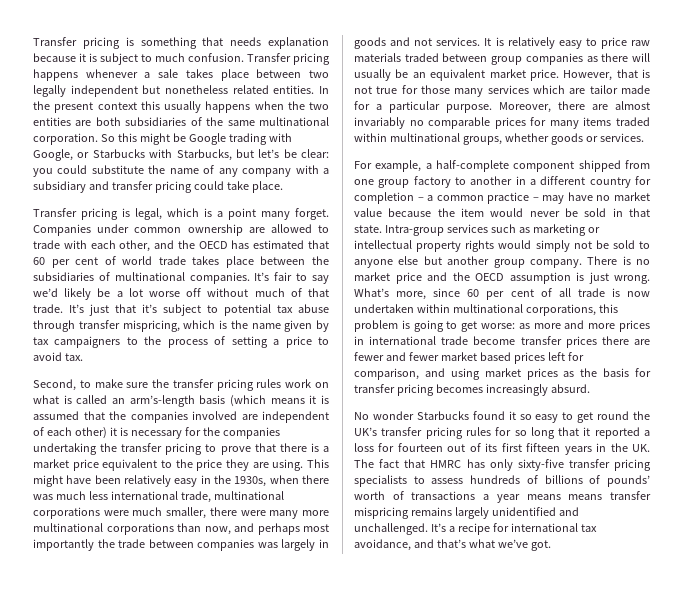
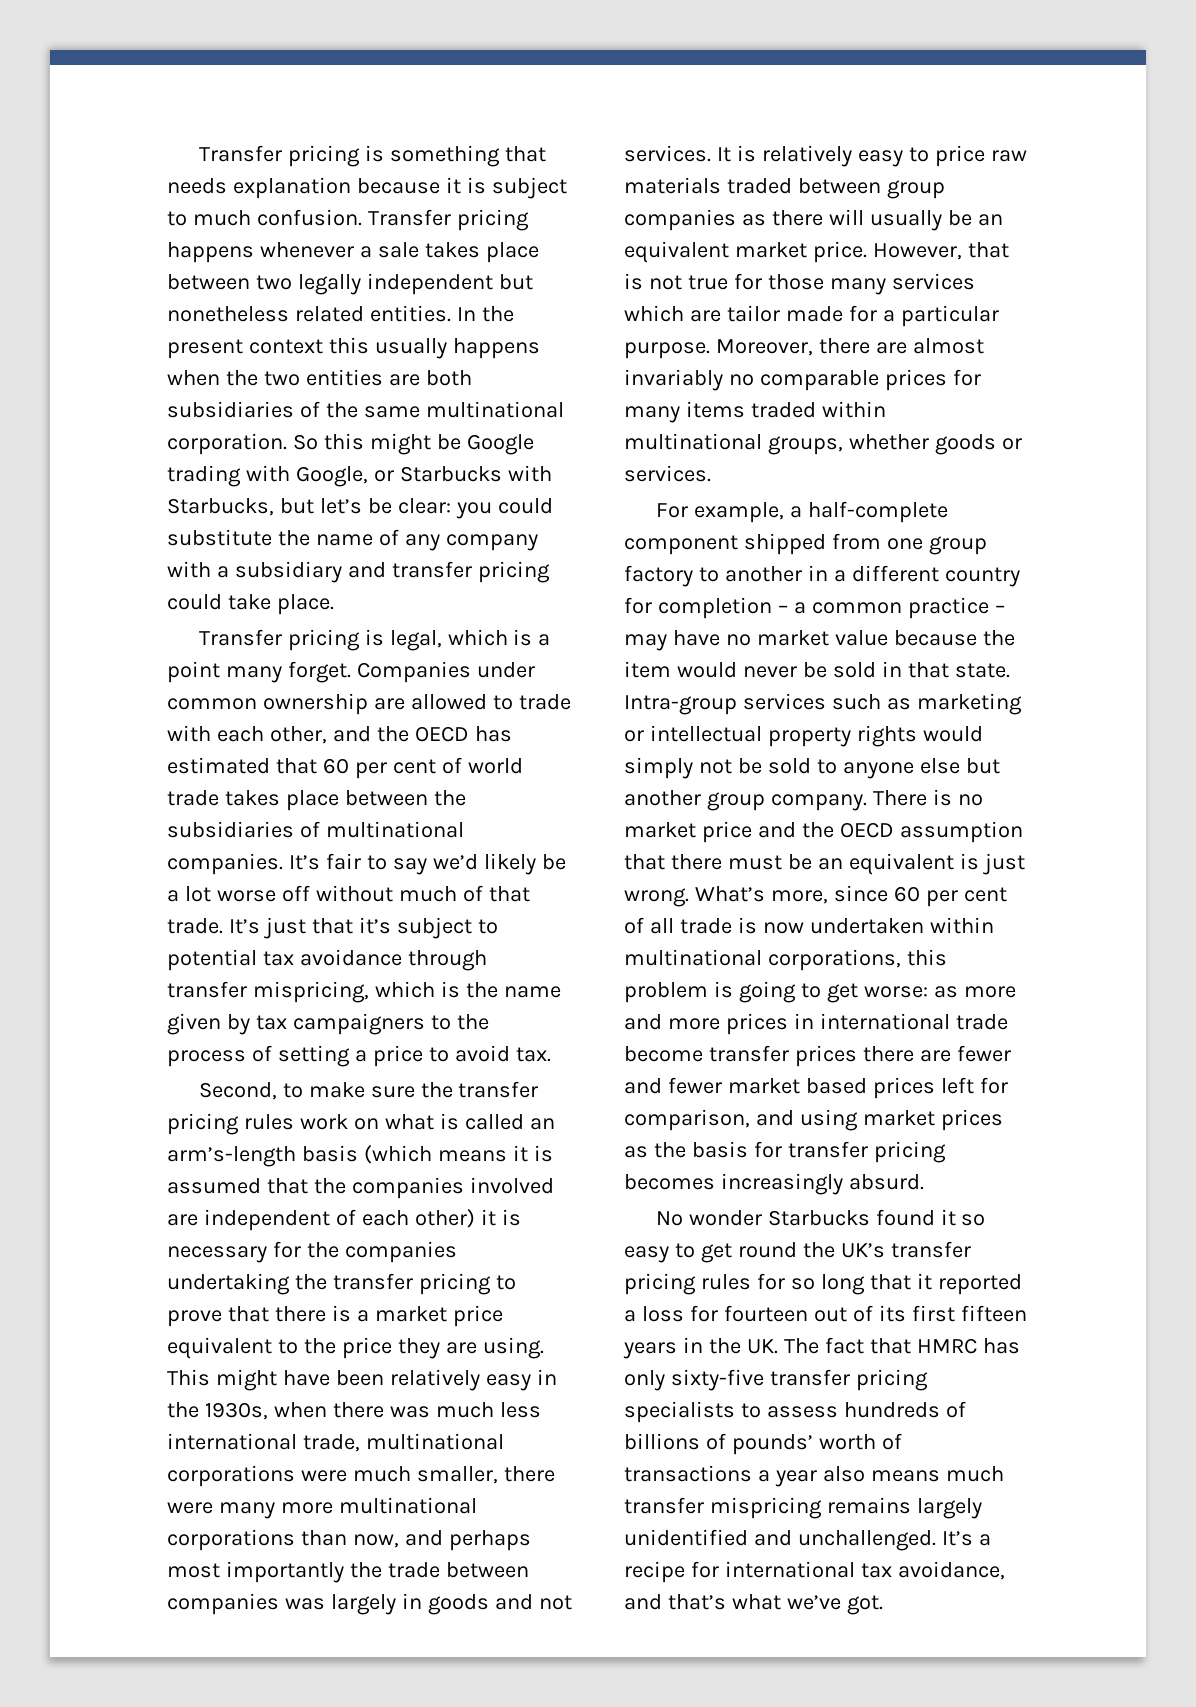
[298,304,329,313] abuse -> [299,949,402,966] avoidance
(571, 278) none -> [624,853,954,875] that there must be an equivalent
[526,494,603,500] means means -> [822,1466,1004,1482] also means much

